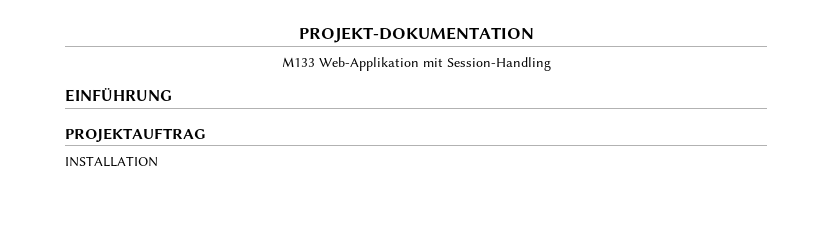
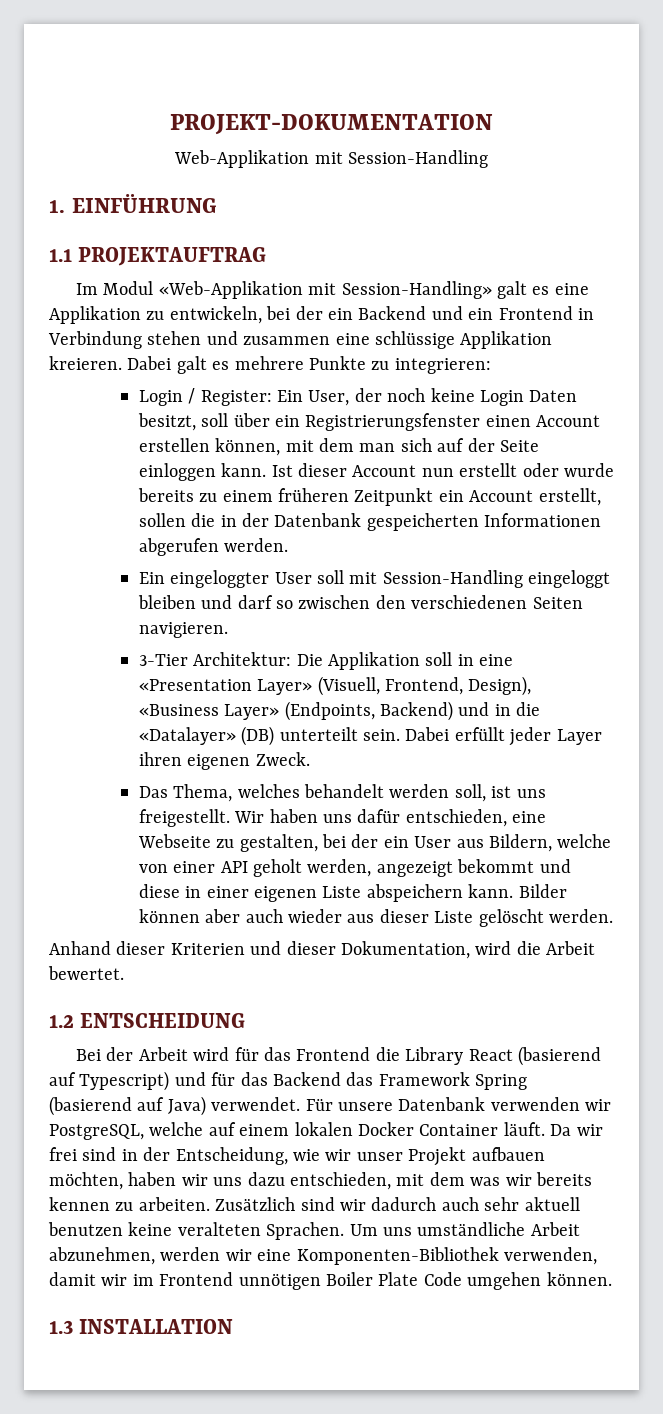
[281,57,315,67] M133 -> (493, 124) none
(551, 64) none -> [49,200,65,213] 1.
(172, 95) none -> [49,249,72,262] 1.1
(206, 135) none -> [75,281,589,299] [49,306,594,324] [48,331,553,349] [49,356,491,374] [138,388,578,406] [137,413,601,431] [138,438,539,456] [138,463,614,481] [137,488,601,506] [138,513,602,531] [138,538,289,556] [138,570,611,588] [137,595,583,609] [138,622,228,638] [138,652,514,670] [138,676,532,696] [138,701,541,721] [138,726,602,746] [138,752,310,770] [138,784,546,802] [138,809,547,827] [137,834,612,852] [138,859,571,877] [138,884,567,902] [138,909,613,927] [49,941,596,959] [48,966,124,980] [49,1013,246,1028] [75,1046,601,1066] [49,1071,528,1091] [49,1096,612,1116] [49,1122,603,1140] [49,1147,545,1166] [49,1172,592,1190] [49,1197,580,1211] [48,1222,580,1240] [49,1247,597,1265] [49,1272,612,1290] [49,1320,73,1334] Im Modul «Web-Applikation mit Session-Handling» galt es eine Applikation zu entwickeln, bei der ein Backend und ein Frontend in Verbindung stehen und zusammen eine schlüssige Applikation kreieren. Dabei galt es mehrere Punkte zu integrieren: // Login / Register: Ein User, der noch keine Login Daten besitzt, soll über ein Registrierungsfenster einen Account erstellen können, mit dem man sich auf der Seite einloggen kann. Ist dieser Account nun erstellt oder wurde bereits zu einem früheren Zeitpunkt ein Account erstellt, sollen die in der Datenbank gespeicherten Informationen abgerufen werden. // Ein eingeloggter User soll mit Session-Handling eingeloggt bleiben und darf so zwischen den verschiedenen Seiten navigieren. // 3-Tier Architektur: Die Applikation soll in eine «Presentation Layer» (Visuell, Frontend, Design), «Business Layer» (Endpoints, Backend) und in die «Datalayer» (DB) unterteilt sein. Dabei erfüllt jeder Layer ihren eigenen Zweck. // Das Thema, welches behandelt werden soll, ist uns freigestellt. Wir haben uns dafür entschieden, eine Webseite zu gestalten, bei der ein User aus Bildern, welche von einer API geholt werden, angezeigt bekommt und diese in einer eigenen Liste abspeichern kann. Bilder können aber auch wieder aus dieser Liste gelöscht werden. // Anhand dieser Kriterien und dieser Dokumentation, wird die Arbeit bewertet. // 1.2 ENTSCHEIDUNG // Bei der Arbeit wird für das Frontend die Library React (basierend auf Typescript) und für das Backend das Framework Spring (basierend auf Java) verwendet. Für unsere Datenbank verwenden wir PostgreSQL, welche auf einem lokalen Docker Container läuft. Da wir frei sind in der Entscheidung, wie wir unser Projekt aufbauen möchten, haben wir uns dazu entschieden, mit dem was wir bereits kennen zu arbeiten. Zusätzlich sind wir dadurch auch sehr aktuell benutzen keine veralteten Sprachen. Um uns umständliche Arbeit abzunehmen, werden wir eine Komponenten-Bibliothek verwenden, damit wir im Frontend unnötigen Boiler Plate Code umgehen können. // 1.3

